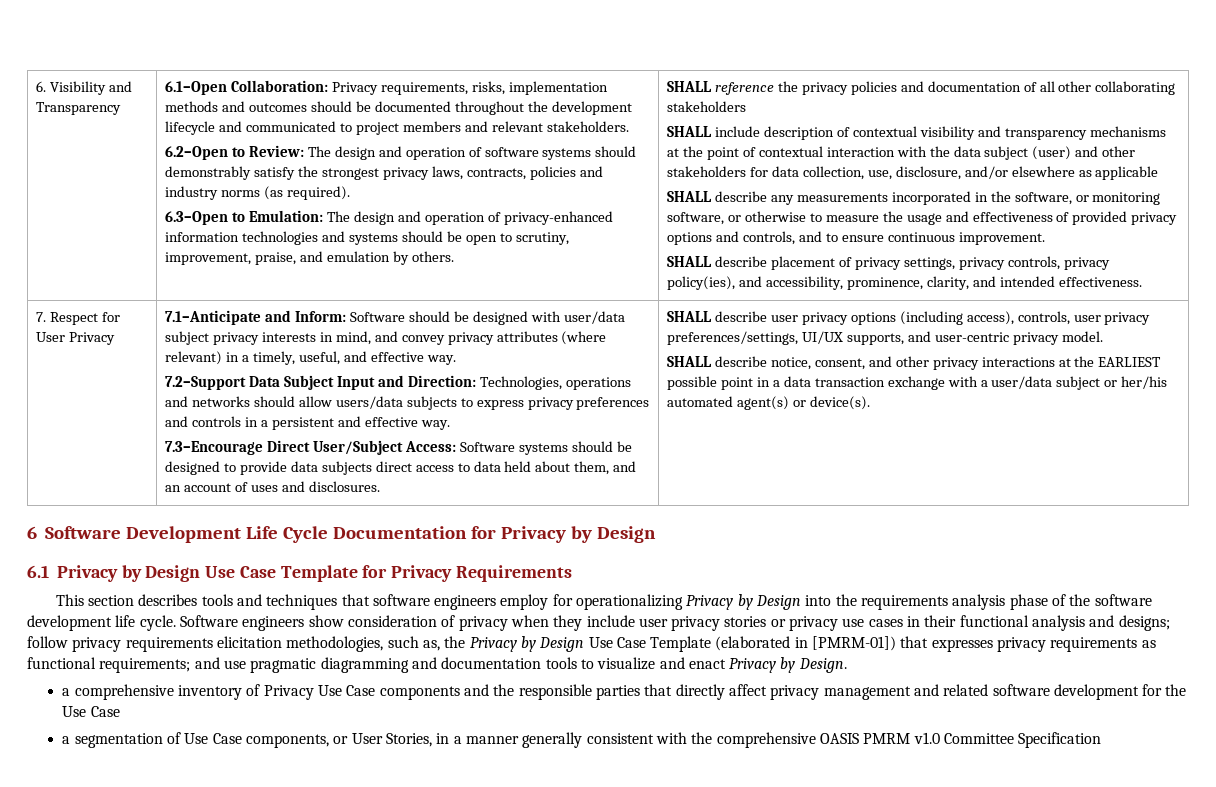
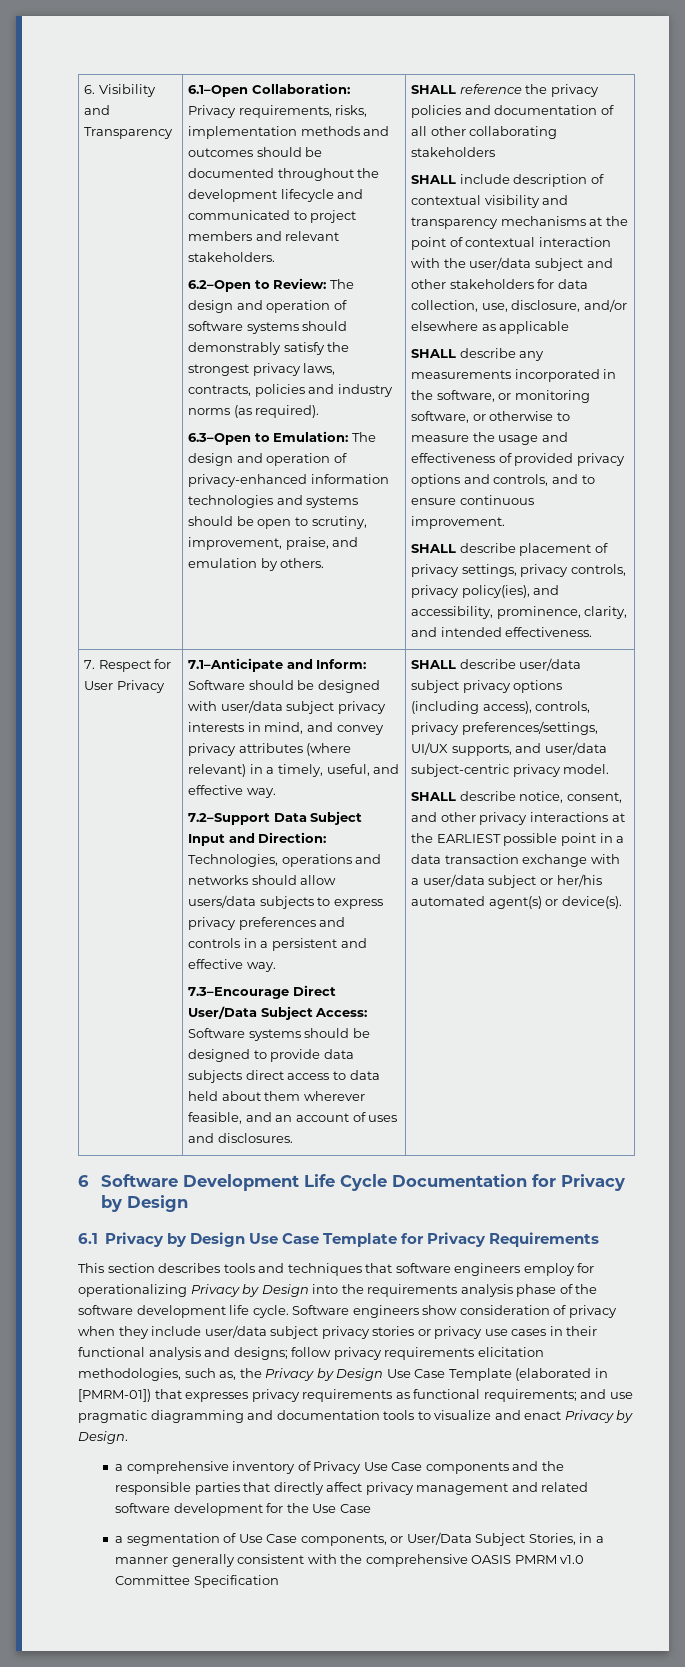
[953,146,1072,160] data subject (user) -> [469,257,583,271] user/data subject
[313,440,404,455] User/Subject -> [188,1006,313,1020] User/Data Subject
[574,461,610,475] them, -> [264,1091,365,1101] [188,1112,243,1124] them wherever feasible,
[771,315,799,322] user -> [519,658,582,671] [411,680,460,693] user/data subject
[1073,315,1101,322] user -> (591, 707) none
[934,332,1009,342] user-centric -> [544,742,607,755] [411,764,510,777] user/data subject-centric
[638,618,668,627] user -> [204,1325,319,1339] user/data subject
[351,733,383,744] User -> [406,1532,526,1546] User/Data Subject

